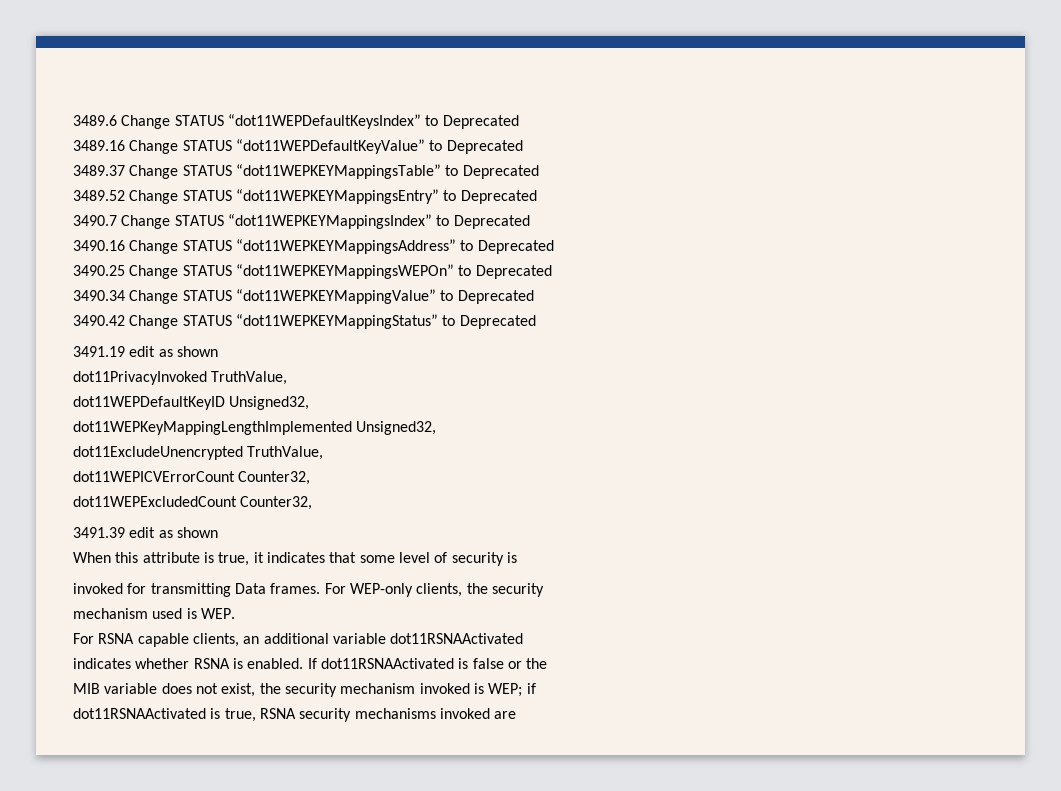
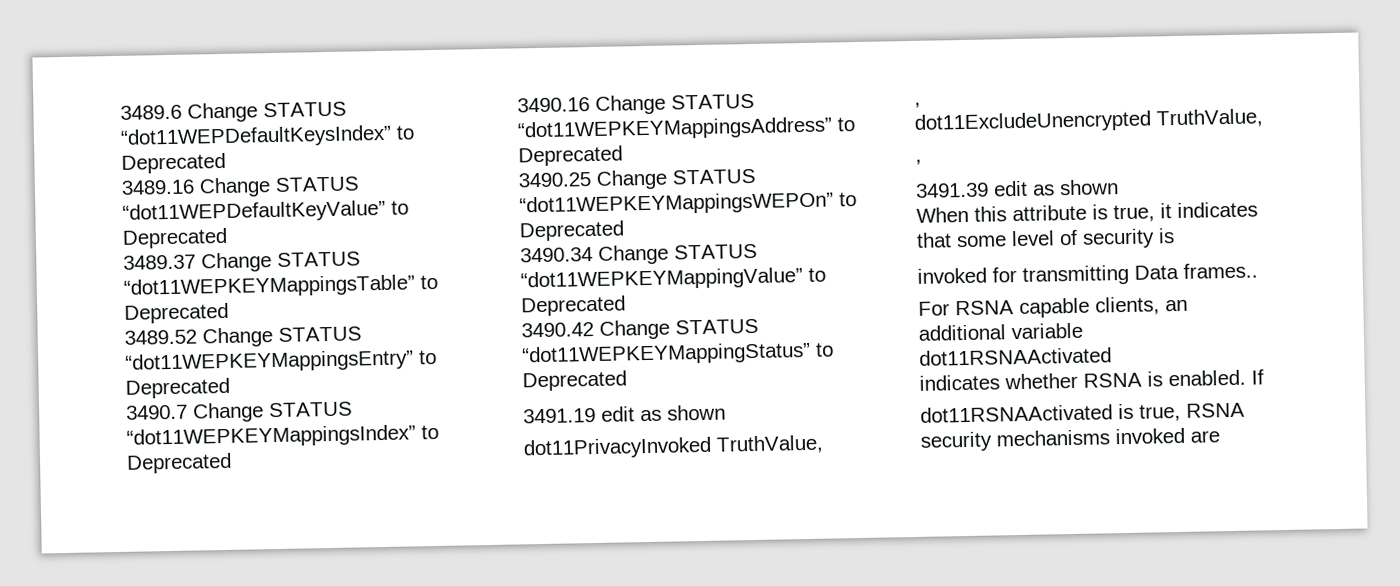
[73,396,310,410] [73,421,437,435] [73,446,324,460] [73,471,311,485] [73,496,313,510] dot11WEPDefaultKeyID Unsigned32, // dot11WEPKeyMappingLengthImplemented Unsigned32, // dot11ExcludeUnencrypted TruthValue, // dot11WEPICVErrorCount Counter32, // dot11WEPExcludedCount Counter32, -> [914,101,921,108] [914,108,1263,134] [915,158,922,165] , // dot11ExcludeUnencrypted TruthValue, // ,
[270,583,544,597] [73,608,235,619] frames. For WEP-only clients, the security // mechanism used is WEP. -> [1183,262,1258,279] frames..
[320,658,548,669] [73,683,536,697] dot11RSNAActivated is false or the // MIB variable does not exist, the security mechanism invoked is WEP; if -> (1264, 377) none

